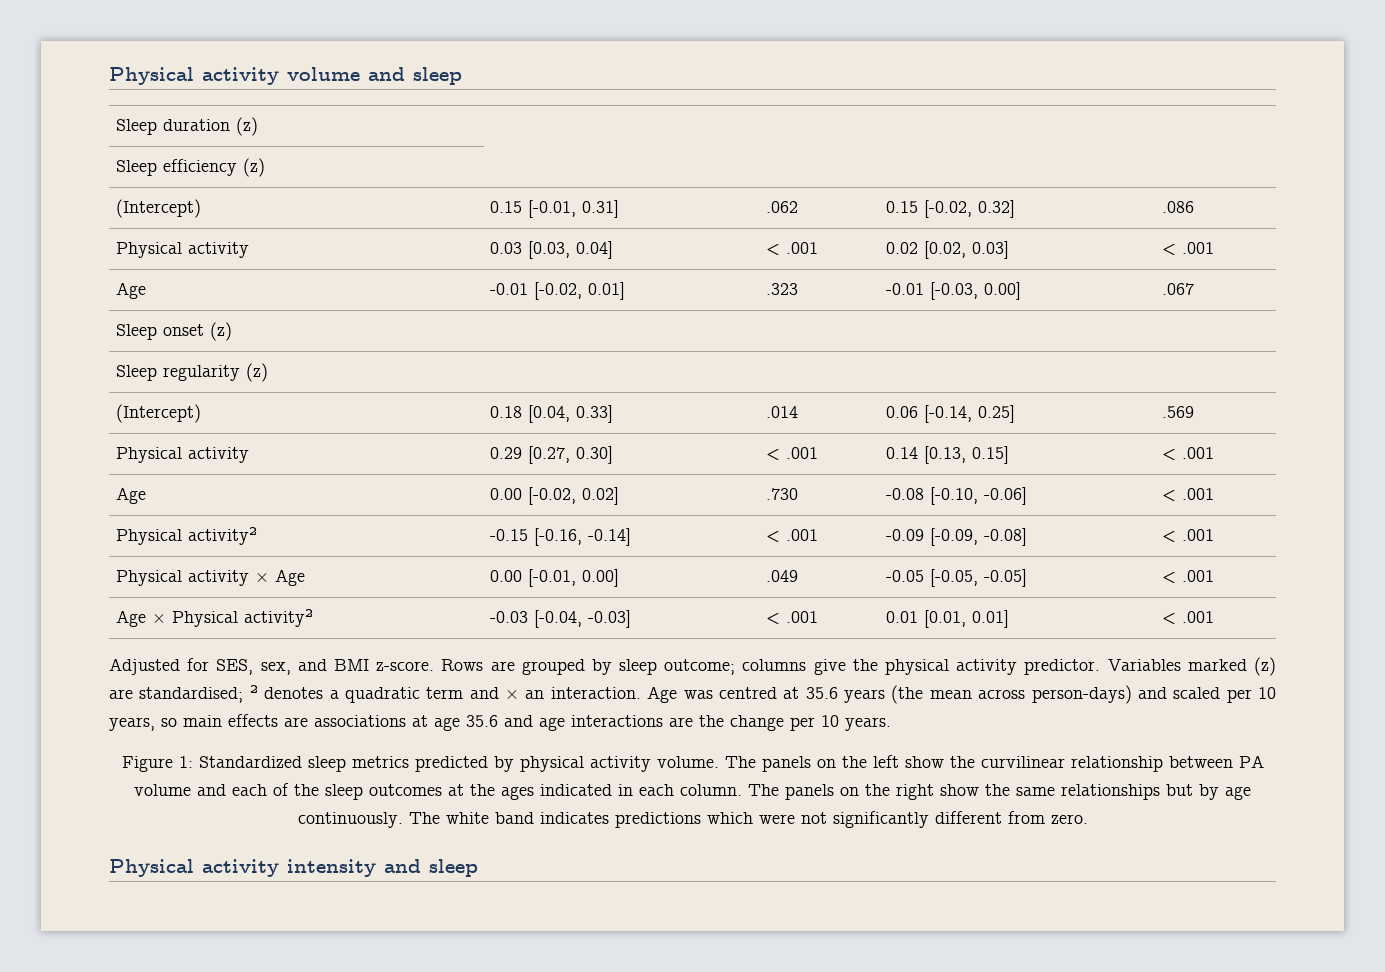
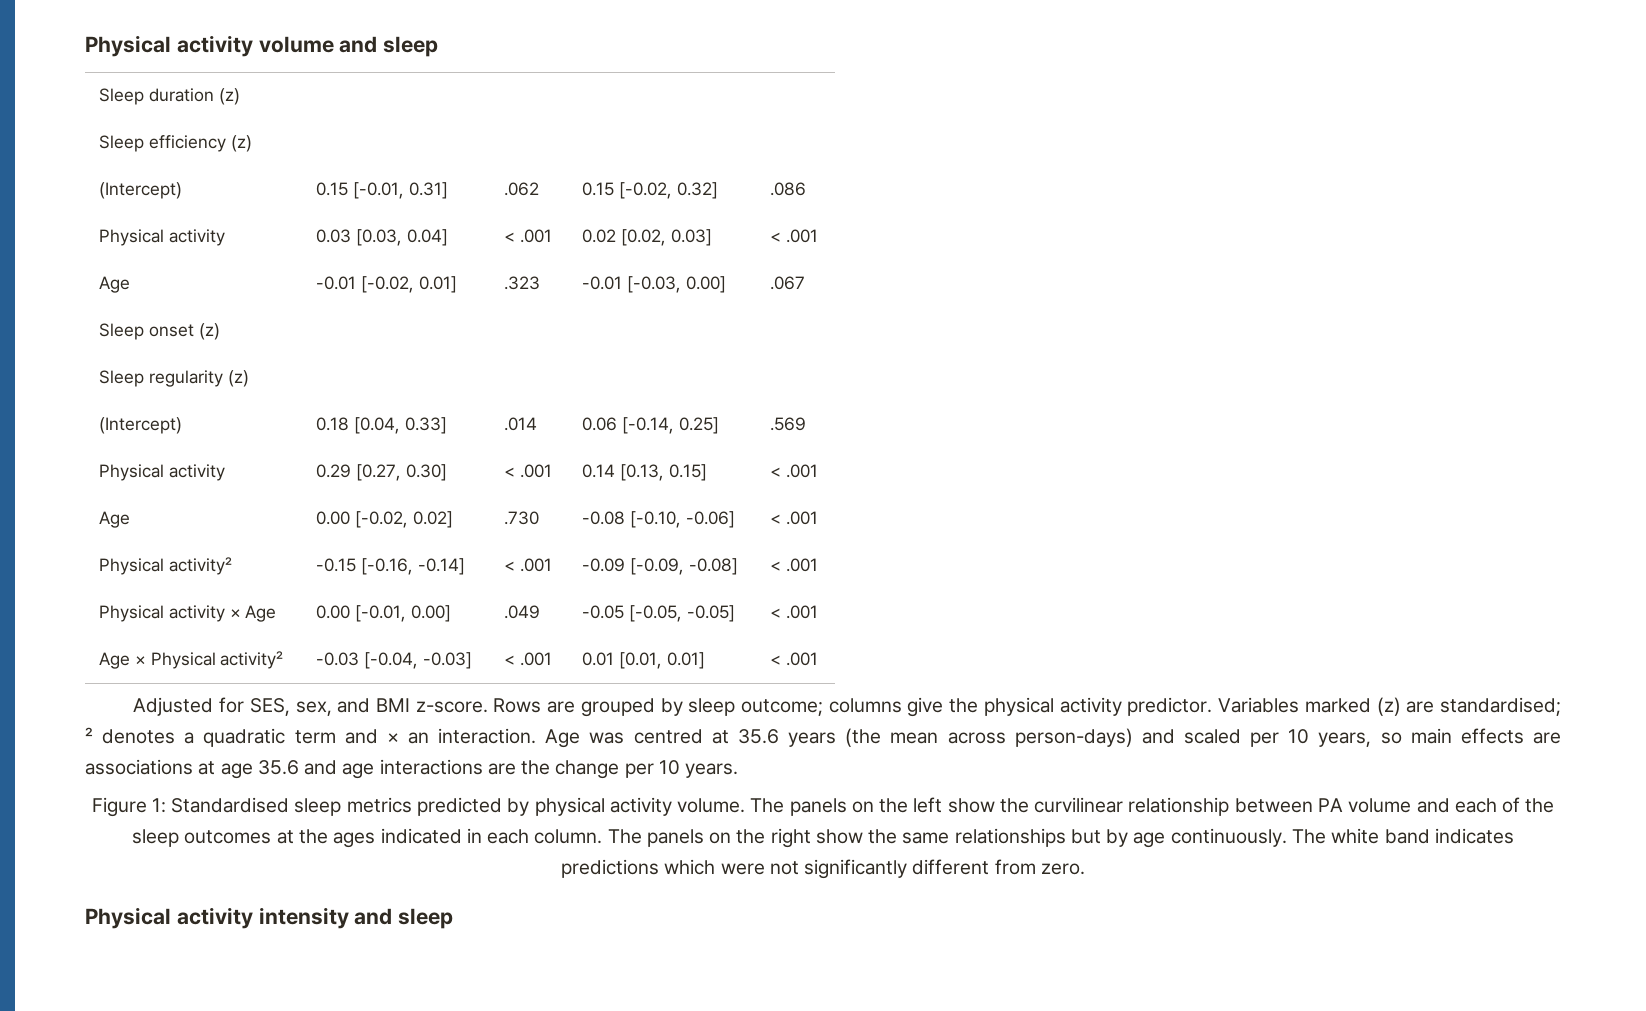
[198,756,302,768] Standardized -> [171,797,290,813] Standardised

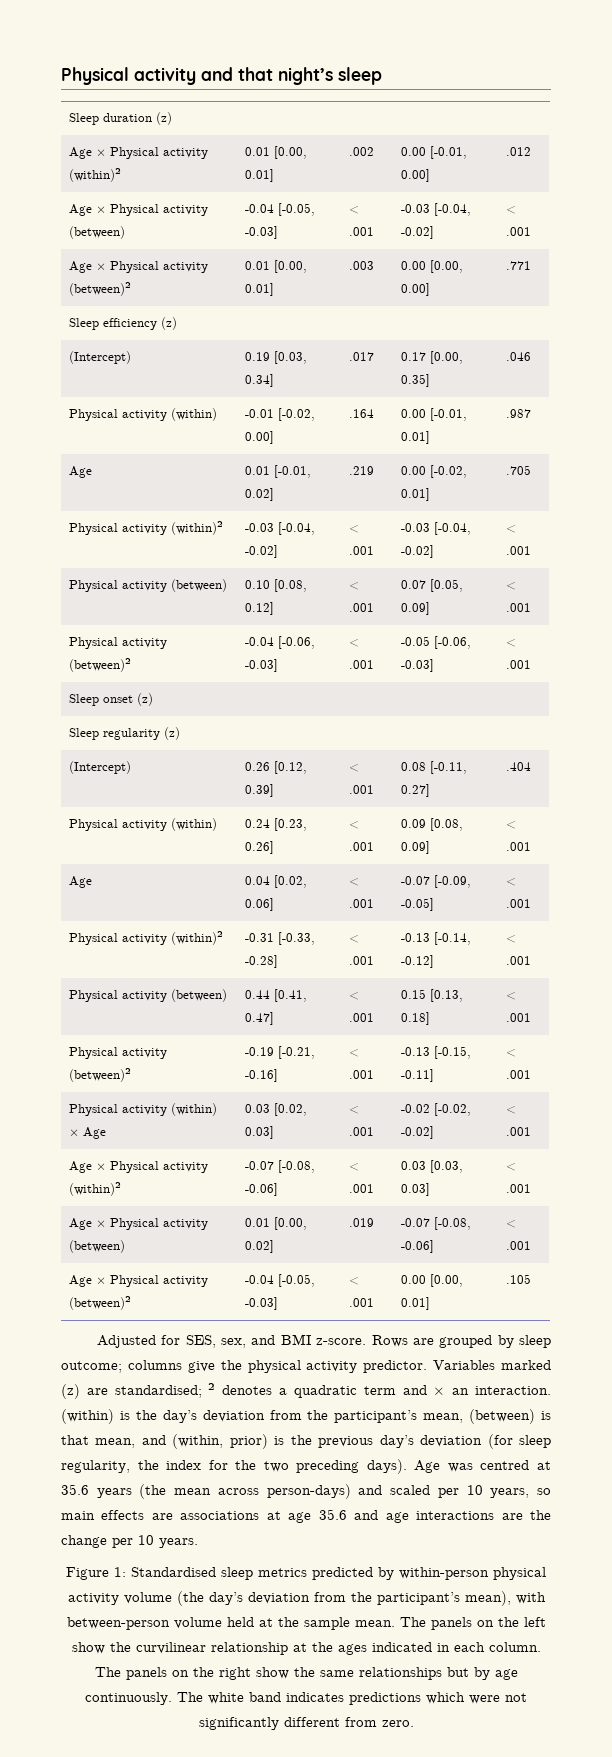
[85,35,378,57] Physical activity volume and -> [61,67,333,85] Physical activity and that night’s
[99,135,252,152] [99,182,183,199] [316,182,448,199] [504,182,540,196] [582,182,718,199] [770,182,807,196] [99,229,225,246] [316,229,448,246] [504,229,552,243] [582,229,712,246] [770,229,818,243] [99,276,131,293] [316,276,457,293] [504,276,541,290] [582,276,726,293] [770,276,806,290] Sleep efficiency (z) // (Intercept) | 0.15 [-0.01, 0.31] | .062 | 0.15 [-0.02, 0.32] | .086 // Physical activity | 0.03 [0.03, 0.04] | < .001 | 0.02 [0.02, 0.03] | < .001 // Age | -0.01 [-0.02, 0.01] | .323 | -0.01 [-0.03, 0.00] | .067 -> [68,147,208,159] [68,168,121,182] [244,146,307,159] [244,169,274,182] [348,147,374,156] [400,146,467,159] [400,169,430,182] [505,147,531,156] [68,204,208,216] [68,226,125,239] [244,203,315,216] [244,226,278,239] [348,206,359,214] [348,227,374,236] [400,203,471,216] [400,226,434,239] [505,206,516,214] [505,227,531,236] [68,261,208,273] [68,282,131,296] [244,260,307,273] [244,283,274,296] [348,261,374,270] [400,260,463,273] [400,283,430,296] [505,261,531,270] [68,317,177,330] [68,351,131,364] [244,351,307,364] [244,374,274,387] [348,352,374,361] [400,351,463,364] [400,374,430,387] [505,352,531,361] [68,408,217,421] [244,408,315,421] [244,431,274,444] [348,409,374,418] [400,408,467,421] [400,431,430,444] [505,409,531,418] [68,466,92,478] [244,465,311,478] [244,488,274,501] [348,466,374,475] [400,465,467,478] [400,488,430,501] [505,465,531,475] [68,521,223,535] [244,522,315,535] [244,545,278,558] [348,525,359,533] [348,546,374,555] [400,522,471,535] [400,545,434,558] [505,525,516,533] [505,546,531,555] [68,579,227,592] [244,579,307,592] [244,602,274,615] [348,582,359,590] [348,603,374,612] [400,579,463,592] [400,602,430,615] [505,582,516,590] [505,603,531,612] [68,637,167,649] [68,658,131,672] [244,636,315,649] [244,659,278,672] [348,639,359,647] [348,660,374,669] [400,636,471,649] [400,659,434,672] [505,639,516,647] [505,660,531,669] Age × Physical activity (within)² | 0.01 [0.00, 0.01] | .002 | 0.00 [-0.01, 0.00] | .012 // Age × Physical activity (between) | -0.04 [-0.05, -0.03] | < .001 | -0.03 [-0.04, -0.02] | < .001 // Age × Physical activity (between)² | 0.01 [0.00, 0.01] | .003 | 0.00 [0.00, 0.00] | .771 // Sleep efficiency (z) // (Intercept) | 0.19 [0.03, 0.34] | .017 | 0.17 [0.00, 0.35] | .046 // Physical activity (within) | -0.01 [-0.02, 0.00] | .164 | 0.00 [-0.01, 0.01] | .987 // Age | 0.01 [-0.01, 0.02] | .219 | 0.00 [-0.02, 0.01] | .705 // Physical activity (within)² | -0.03 [-0.04, -0.02] | < .001 | -0.03 [-0.04, -0.02] | < .001 // Physical activity (between) | 0.10 [0.08, 0.12] | < .001 | 0.07 [0.05, 0.09] | < .001 // Physical activity (between)² | -0.04 [-0.06, -0.03] | < .001 | -0.05 [-0.06, -0.03] | < .001
[316,417,447,434] [504,417,538,431] [582,417,719,434] [770,417,807,431] [99,464,225,481] [316,464,447,481] [504,464,552,478] [582,464,707,481] [770,464,818,478] [99,511,131,528] [316,511,453,528] [504,511,540,525] [582,511,735,528] [770,511,818,525] [99,557,232,575] [316,558,465,575] [504,558,552,572] [582,558,738,575] [770,558,818,572] [99,605,277,622] [316,605,451,622] [504,605,541,619] [582,605,735,622] [770,605,818,619] [99,651,284,669] [316,652,472,669] [504,652,552,666] [582,652,705,669] [770,652,818,666] 0.18 [0.04, 0.33] | .014 | 0.06 [-0.14, 0.25] | .569 // Physical activity | 0.29 [0.27, 0.30] | < .001 | 0.14 [0.13, 0.15] | < .001 // Age | 0.00 [-0.02, 0.02] | .730 | -0.08 [-0.10, -0.06] | < .001 // Physical activity² | -0.15 [-0.16, -0.14] | < .001 | -0.09 [-0.09, -0.08] | < .001 // Physical activity × Age | 0.00 [-0.01, 0.00] | .049 | -0.05 [-0.05, -0.05] | < .001 // Age × Physical activity² | -0.03 [-0.04, -0.03] | < .001 | 0.01 [0.01, 0.01] | < .001 -> [244,761,307,774] [244,784,274,797] [348,764,359,772] [348,785,374,794] [400,761,467,774] [400,784,430,797] [505,762,531,771] [68,818,217,831] [244,818,307,831] [244,841,274,854] [348,821,359,829] [348,842,374,851] [400,818,463,831] [400,841,430,854] [505,821,516,829] [505,842,531,851] [68,876,92,888] [244,875,307,888] [244,898,274,911] [348,878,359,886] [348,899,374,908] [400,875,471,888] [400,898,434,911] [505,878,516,886] [505,899,531,908] [68,931,223,945] [244,932,315,945] [244,955,278,968] [348,935,359,943] [348,956,374,965] [400,932,471,945] [400,955,434,968] [505,935,516,943] [505,956,531,965] [68,989,227,1002] [244,989,307,1002] [244,1012,274,1025] [348,992,359,1000] [348,1013,374,1022] [400,989,463,1002] [400,1012,430,1025] [505,992,516,1000] [505,1013,531,1022] [68,1047,167,1059] [68,1068,131,1082] [244,1046,315,1059] [244,1069,278,1082] [348,1049,359,1057] [348,1070,374,1079] [400,1046,471,1059] [400,1069,434,1082] [505,1049,516,1057] [505,1070,531,1079] [68,1103,217,1116] [68,1127,106,1139] [244,1103,307,1116] [244,1126,274,1139] [348,1106,359,1114] [348,1127,374,1136] [400,1103,471,1116] [400,1126,434,1139] [505,1106,516,1114] [505,1127,531,1136] [68,1161,208,1173] [68,1182,121,1196] [244,1160,315,1173] [244,1183,278,1196] [348,1163,359,1171] [348,1184,374,1193] [400,1160,463,1173] [400,1183,430,1196] [505,1163,516,1171] [505,1184,531,1193] [68,1218,208,1230] [68,1240,125,1253] [244,1217,307,1230] [244,1240,274,1253] [348,1218,374,1227] [400,1217,471,1230] [400,1240,434,1253] [505,1220,516,1228] [505,1241,531,1250] [68,1275,208,1287] [68,1296,131,1310] [244,1274,315,1287] [244,1297,278,1310] [348,1277,359,1285] [348,1298,374,1307] [400,1274,463,1287] [400,1297,430,1310] [505,1274,531,1284] 0.26 [0.12, 0.39] | < .001 | 0.08 [-0.11, 0.27] | .404 // Physical activity (within) | 0.24 [0.23, 0.26] | < .001 | 0.09 [0.08, 0.09] | < .001 // Age | 0.04 [0.02, 0.06] | < .001 | -0.07 [-0.09, -0.05] | < .001 // Physical activity (within)² | -0.31 [-0.33, -0.28] | < .001 | -0.13 [-0.14, -0.12] | < .001 // Physical activity (between) | 0.44 [0.41, 0.47] | < .001 | 0.15 [0.13, 0.18] | < .001 // Physical activity (between)² | -0.19 [-0.21, -0.16] | < .001 | -0.13 [-0.15, -0.11] | < .001 // Physical activity (within) × Age | 0.03 [0.02, 0.03] | < .001 | -0.02 [-0.02, -0.02] | < .001 // Age × Physical activity (within)² | -0.07 [-0.08, -0.06] | < .001 | 0.03 [0.03, 0.03] | < .001 // Age × Physical activity (between) | 0.01 [0.00, 0.02] | .019 | -0.07 [-0.08, -0.06] | < .001 // Age × Physical activity (between)² | -0.04 [-0.05, -0.03] | < .001 | 0.00 [0.00, 0.01] | .105
(537, 736) none -> [61,1409,551,1424] [61,1434,551,1449] [61,1459,407,1474] (within) is the day’s deviation from the participant’s mean, (between) is that mean, and (within, prior) is the previous day’s deviation (for sleep regularity, the index for the two preceding days).
[534,797,746,816] physical activity volume. -> [399,1567,546,1580] [67,1591,546,1606] [66,1617,395,1630] within-person physical activity volume (the day’s deviation from the participant’s mean), with between-person volume held at the sample mean.
[1234,797,1555,813] [132,829,272,847] between PA volume and each of the sleep outcomes -> (288, 1648) none
[85,907,454,929] // Physical activity intensity and sleep -> (414, 1723) none

